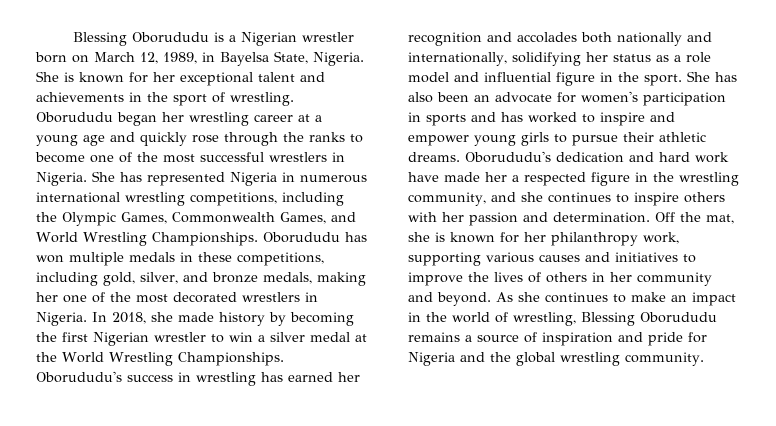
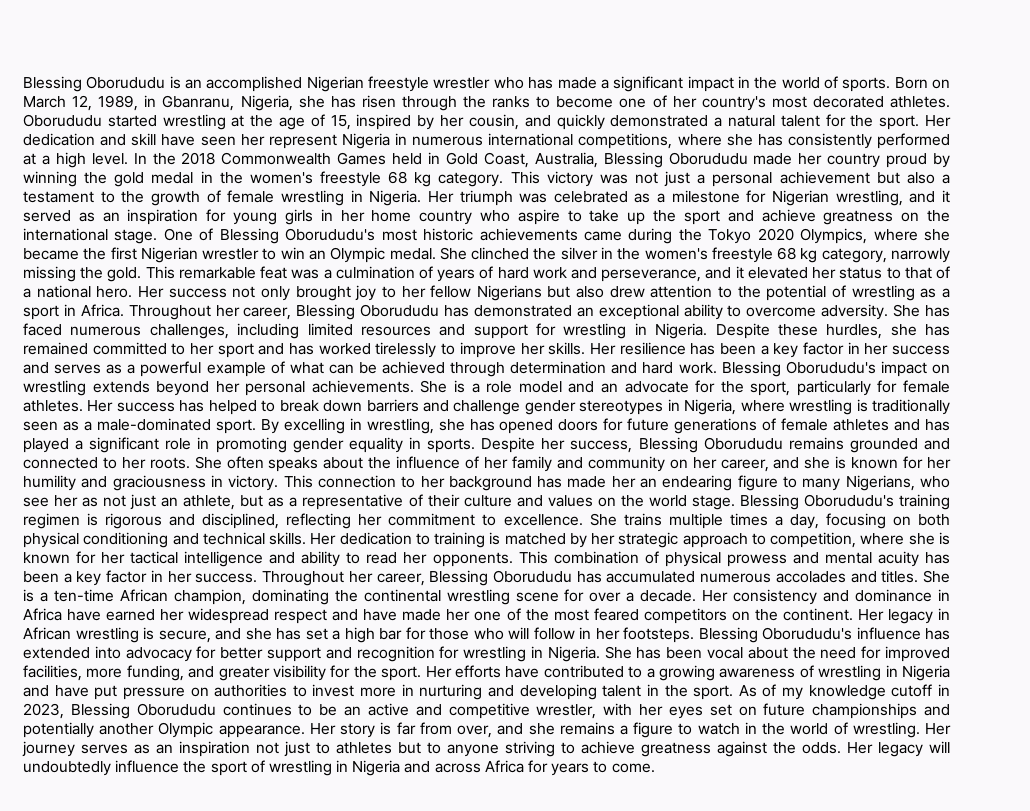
[229,32,355,46] [35,52,67,63] a Nigerian wrestler born -> [185,76,928,92] an accomplished Nigerian freestyle wrestler who has made a significant impact in the world of sports. Born
[220,51,364,66] [36,71,325,86] [36,92,294,106] [36,112,322,126] [36,132,219,146] Bayelsa State, Nigeria. She is known for her exceptional talent and achievements in the sport of wrestling. Oborududu began her wrestling career at a young age and quickly rose -> [162,95,396,111] Gbanranu, Nigeria, she has risen
[137,152,345,163] [36,171,367,186] [36,192,344,206] [36,212,356,226] [36,232,367,246] [36,252,324,266] [36,272,366,286] [36,292,318,303] [36,312,354,326] the most successful wrestlers in Nigeria. She has represented Nigeria in numerous international wrestling competitions, including the Olympic Games, Commonwealth Games, and World Wrestling Championships. Oborududu has won multiple medals in these competitions, including gold, silver, and bronze medals, making her one of the most decorated wrestlers in Nigeria. In 2018, she made history by becoming -> [672,96,951,111] [23,114,952,130] [23,133,950,149] [23,152,950,168] [23,171,950,187] [23,190,950,206] [23,209,951,225] [23,228,950,244] [23,248,79,260] her country's most decorated athletes. Oborududu started wrestling at the age of 15, inspired by her cousin, and quickly demonstrated a natural talent for the sport. Her dedication and skill have seen her represent Nigeria in numerous international competitions, where she has consistently performed at a high level. In the 2018 Commonwealth Games held in Gold Coast, Australia, Blessing Oborududu made her country proud by winning the gold medal in the women's freestyle 68 kg category. This victory was not just a personal achievement but also a testament to the growth of female wrestling in Nigeria. Her triumph was celebrated as a milestone for Nigerian wrestling, and it served as an inspiration for young girls in her home country who aspire to take up the sport and achieve greatness on the international stage. One of Blessing Oborududu's most historic achievements came during the Tokyo 2020 Olympics, where she became
[258,332,367,342] [36,352,284,366] [36,371,360,386] [408,32,712,46] [408,52,711,66] [408,71,737,86] [408,91,726,106] [408,112,675,126] [408,132,706,146] [408,151,729,163] [408,172,739,186] [408,192,725,206] [408,212,734,226] [408,232,679,246] [408,252,696,266] [408,272,712,286] [408,292,736,306] [408,312,717,326] [408,332,707,346] [408,352,704,366] a silver medal at the World Wrestling Championships. Oborududu's success in wrestling has earned her recognition and accolades both nationally and internationally, solidifying her status as a role model and influential figure in the sport. She has also been an advocate for women's participation in sports and has worked to inspire and empower young girls to pursue their athletic dreams. Oborududu's dedication and hard work have made her a respected figure in the wrestling community, and she continues to inspire others with her passion and determination. Off the mat, she is known for her philanthropy work, supporting various causes and initiatives to improve the lives of others in her community and beyond. As she continues to make an impact in the world of wrestling, Blessing Oborududu remains a source of inspiration and pride for Nigeria and the global wrestling community. -> [309,247,951,263] [23,266,951,282] [23,285,951,301] [23,304,950,320] [23,323,950,339] [23,342,950,358] [23,361,950,377] [23,380,950,396] [23,399,951,415] [23,418,951,434] [23,437,951,453] [23,456,952,472] [23,475,950,491] [23,494,950,510] [23,513,950,529] [23,532,951,548] [23,551,951,567] [23,570,950,586] [23,589,951,605] [23,608,950,624] [23,627,950,643] [23,646,950,662] [23,665,950,681] [23,684,950,700] [23,703,951,719] [23,722,952,738] [22,741,950,757] [23,760,655,776] an Olympic medal. She clinched the silver in the women's freestyle 68 kg category, narrowly missing the gold. This remarkable feat was a culmination of years of hard work and perseverance, and it elevated her status to that of a national hero. Her success not only brought joy to her fellow Nigerians but also drew attention to the potential of wrestling as a sport in Africa. Throughout her career, Blessing Oborududu has demonstrated an exceptional ability to overcome adversity. She has faced numerous challenges, including limited resources and support for wrestling in Nigeria. Despite these hurdles, she has remained committed to her sport and has worked tirelessly to improve her skills. Her resilience has been a key factor in her success and serves as a powerful example of what can be achieved through determination and hard work. Blessing Oborududu's impact on wrestling extends beyond her personal achievements. She is a role model and an advocate for the sport, particularly for female athletes. Her success has helped to break down barriers and challenge gender stereotypes in Nigeria, where wrestling is traditionally seen as a male-dominated sport. By excelling in wrestling, she has opened doors for future generations of female athletes and has played a significant role in promoting gender equality in sports. Despite her success, Blessing Oborududu remains grounded and connected to her roots. She often speaks about the influence of her family and community on her career, and she is known for her humility and graciousness in victory. This connection to her background has made her an endearing figure to many Nigerians, who see her as not just an athlete, but as a representative of their culture and values on the world stage. Blessing Oborududu's training regimen is rigorous and disciplined, reflecting her commitment to excellence. She trains multiple times a day, focusing on both physical conditioning and technical skills. Her dedication to training is matched by her strategic approach to competition, where she is known for her tactical intelligence and ability to read her opponents. This combination of physical prowess and mental acuity has been a key factor in her success. Throughout her career, Blessing Oborududu has accumulated numerous accolades and titles. She is a ten-time African champion, dominating the continental wrestling scene for over a decade. Her consistency and dominance in Africa have earned her widespread respect and have made her one of the most feared competitors on the continent. Her legacy in African wrestling is secure, and she has set a high bar for those who will follow in her footsteps. Blessing Oborududu's influence has extended into advocacy for better support and recognition for wrestling in Nigeria. She has been vocal about the need for improved facilities, more funding, and greater visibility for the sport. Her efforts have contributed to a growing awareness of wrestling in Nigeria and have put pressure on authorities to invest more in nurturing and developing talent in the sport. As of my knowledge cutoff in 2023, Blessing Oborududu continues to be an active and competitive wrestler, with her eyes set on future championships and potentially another Olympic appearance. Her story is far from over, and she remains a figure to watch in the world of wrestling. Her journey serves as an inspiration not just to athletes but to anyone striving to achieve greatness against the odds. Her legacy will undoubtedly influence the sport of wrestling in Nigeria and across Africa for years to come.

